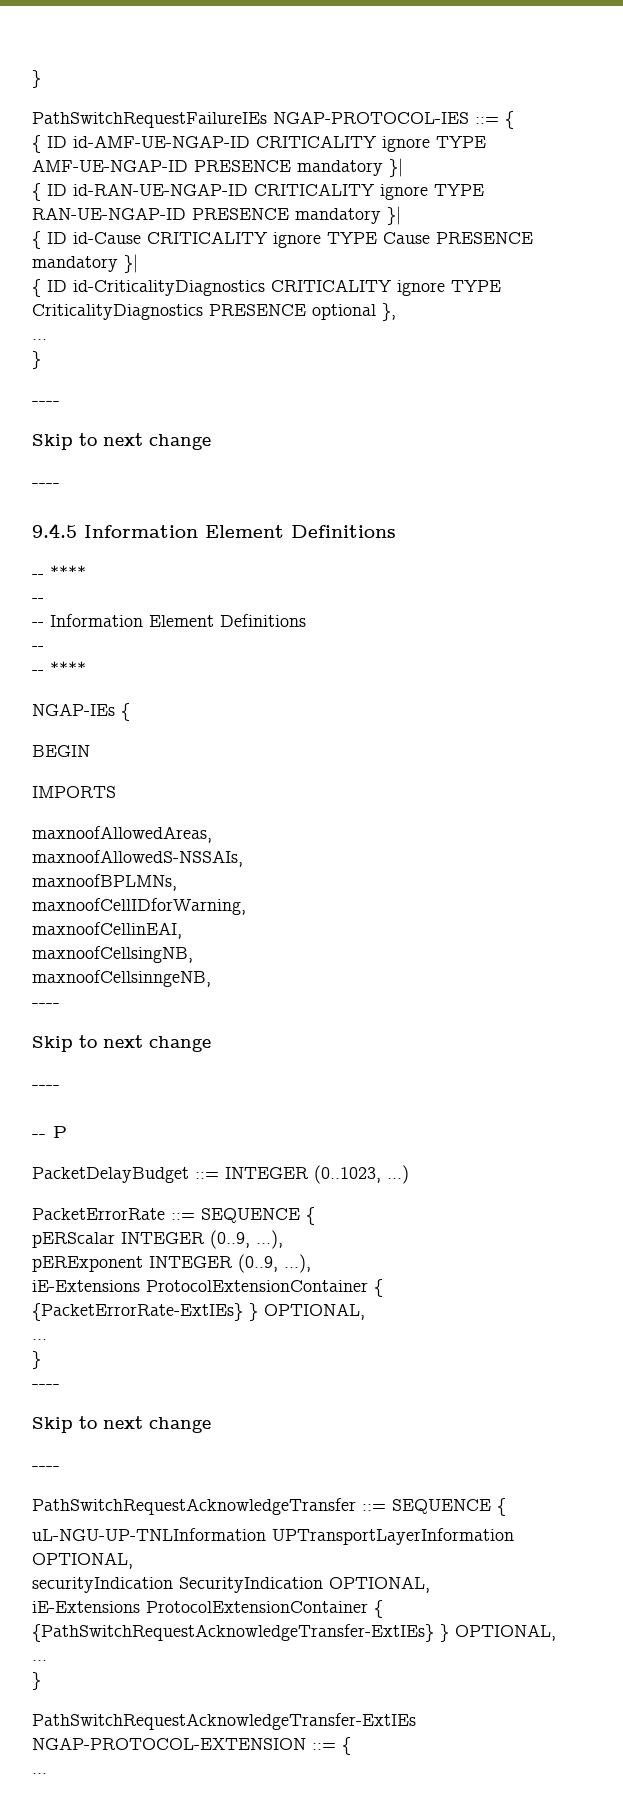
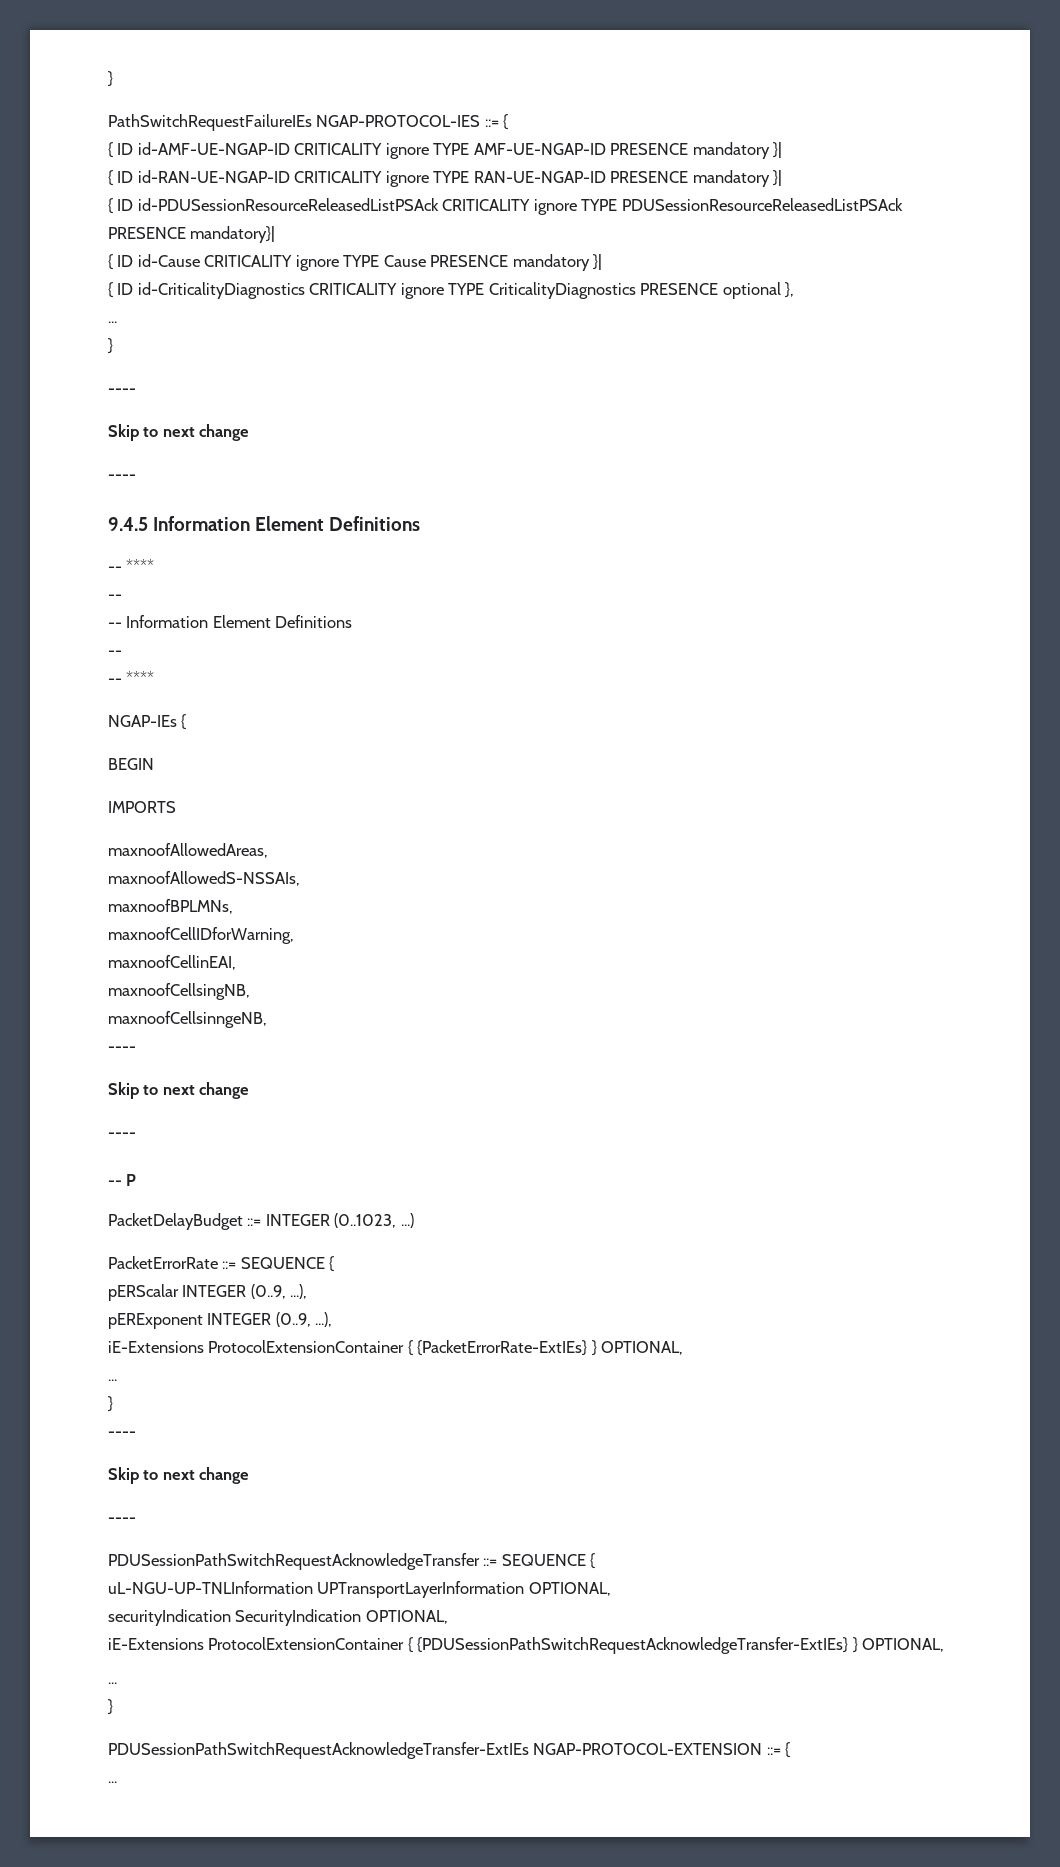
(401, 215) none -> [108,198,903,215] [108,226,276,243] // { ID id-PDUSessionResourceReleasedListPSAck CRITICALITY ignore TYPE PDUSessionResourceReleasedListPSAck PRESENCE mandatory}|
[32,1498,356,1515] PathSwitchRequestAcknowledgeTransfer -> [108,1553,480,1570] PDUSessionPathSwitchRequestAcknowledgeTransfer
[32,1624,556,1642] [32,1660,47,1661] [32,1672,41,1690] [32,1713,416,1730] {PathSwitchRequestAcknowledgeTransfer-ExtIEs} } OPTIONAL, // ... // } // PathSwitchRequestAcknowledgeTransfer-ExtIEs -> [417,1637,945,1654] [108,1682,117,1684] [108,1699,113,1715] [108,1742,529,1759] {PDUSessionPathSwitchRequestAcknowledgeTransfer-ExtIEs} } OPTIONAL, // ... // } // PDUSessionPathSwitchRequestAcknowledgeTransfer-ExtIEs

